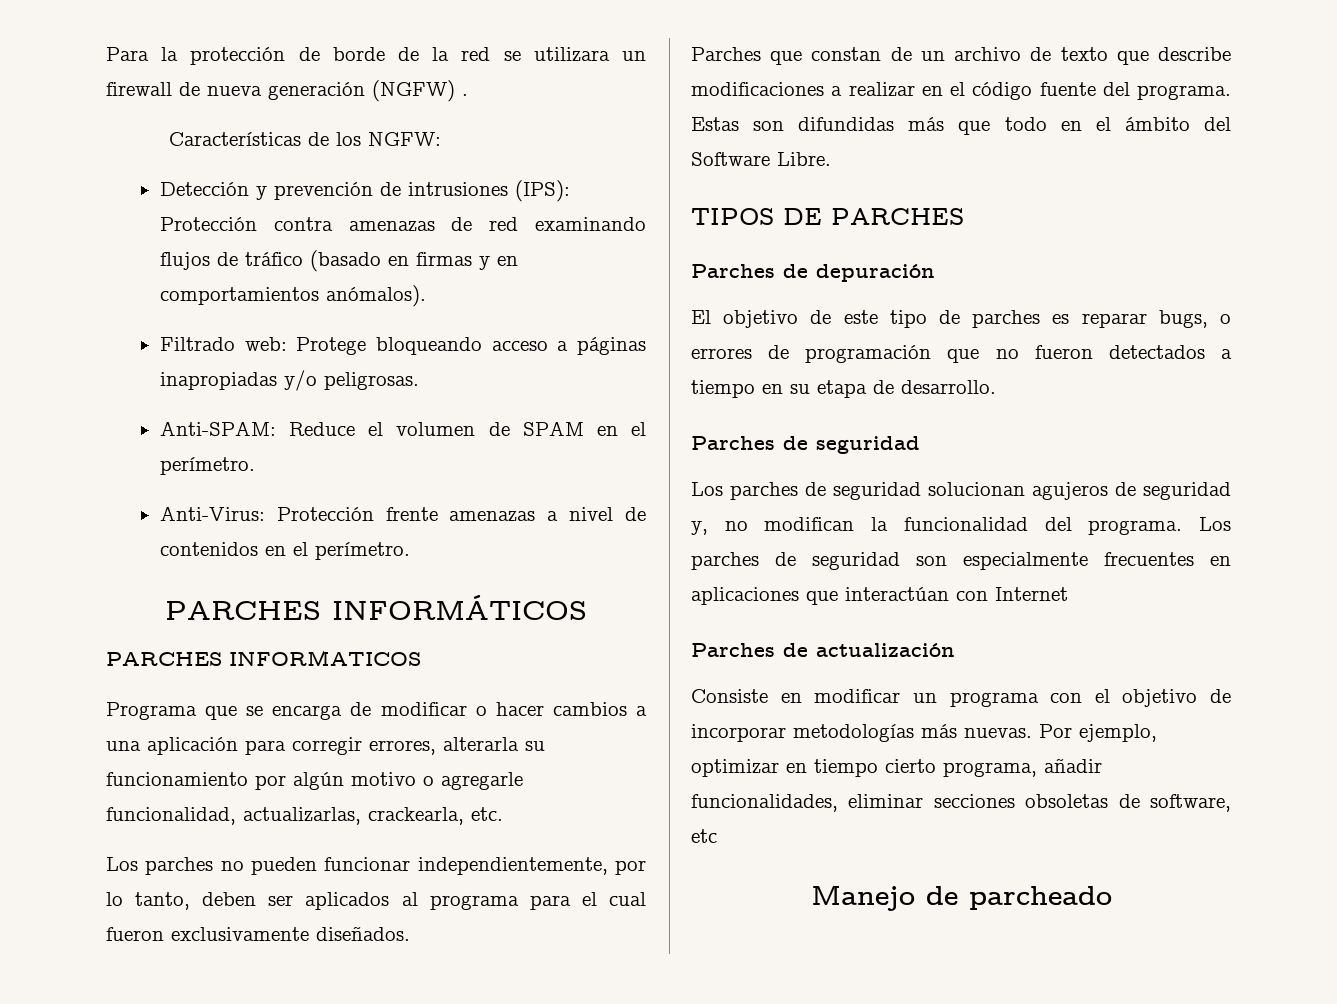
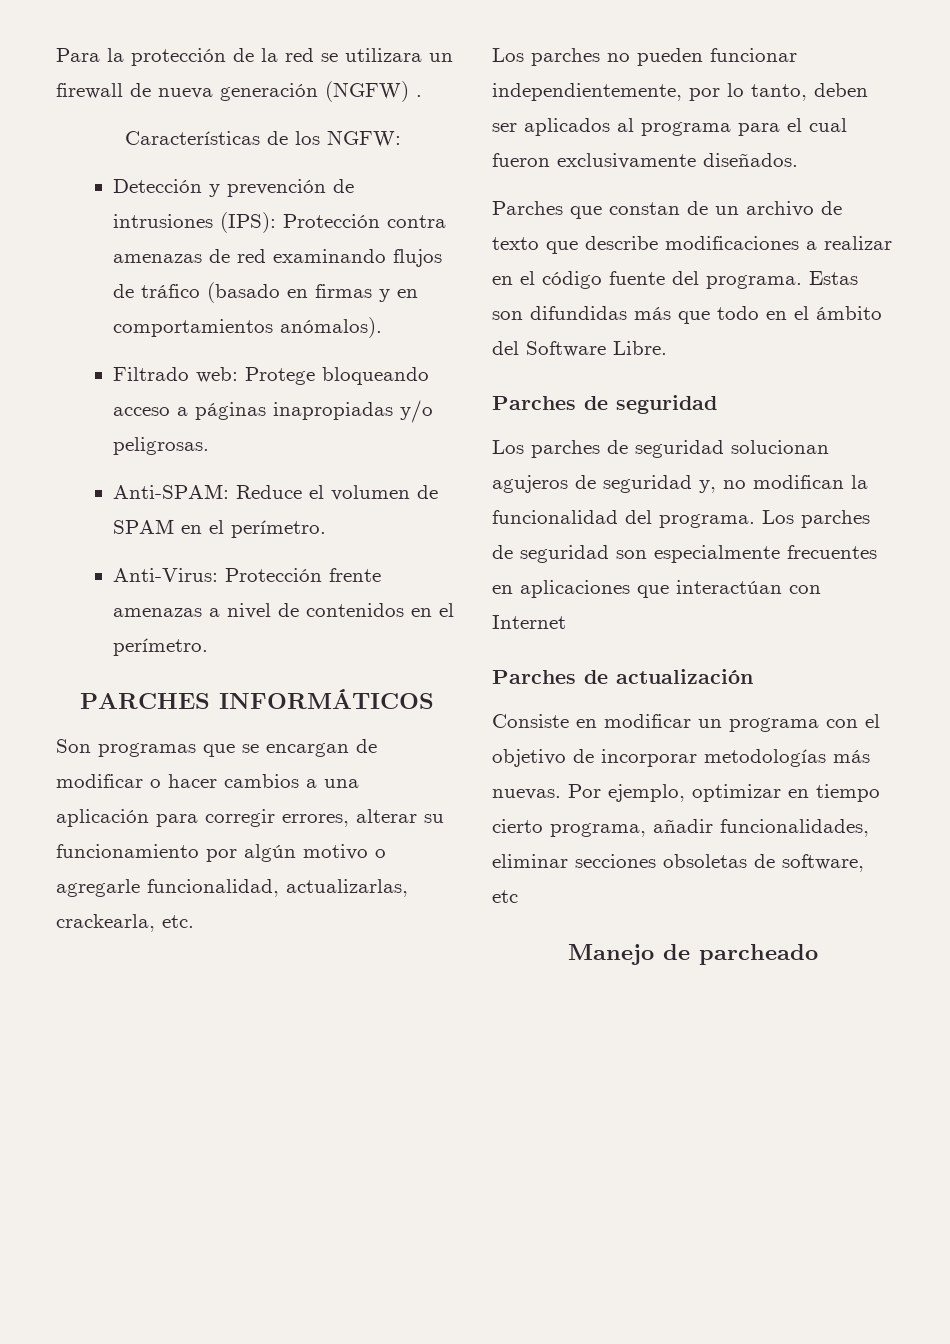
[332,47,419,61] borde de -> (254, 55) none
[106,650,421,666] [106,702,197,720] PARCHES INFORMATICOS // Programa -> [56,739,196,757] Son programas
[272,705,343,720] encarga -> [266,743,349,757] encargan
[443,737,519,751] alterarla -> [356,809,417,823] alterar
[691,208,964,225] [691,264,935,282] [691,310,1231,328] [691,345,1232,363] [691,380,996,398] // TIPOS DE PARCHES // Parches de depuración // El objetivo de este tipo de parches es reparar bugs, o errores de programación que no fueron detectados a tiempo en su etapa de desarrollo. -> (667, 348) none

